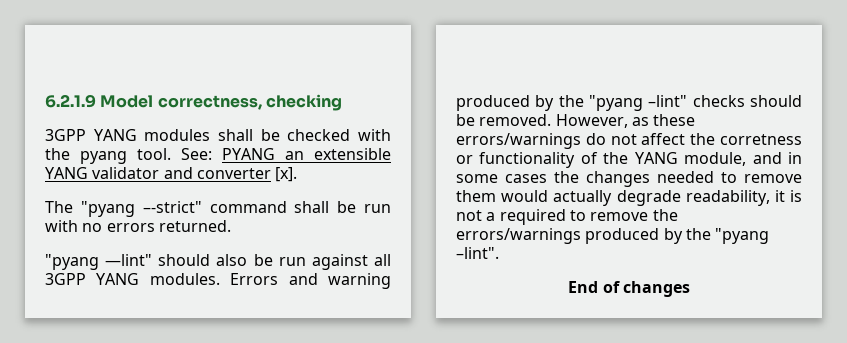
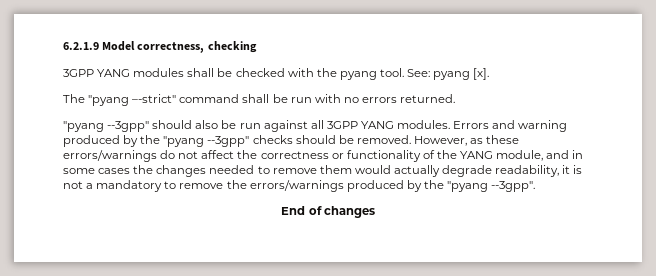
[222,148,391,160] [45,167,271,179] PYANG an extensible YANG validator and converter -> [433,71,471,80] pyang
[105,254,153,266] —lint" -> [107,121,150,132] --3gpp"
[648,95,688,107] –lint" -> [207,136,250,147] --3gpp"
[720,134,802,145] corretness -> [260,151,329,159] correctness
[499,209,566,225] required -> [96,180,163,192] mandatory
[456,247,499,259] –lint". -> [491,181,536,192] --3gpp".

